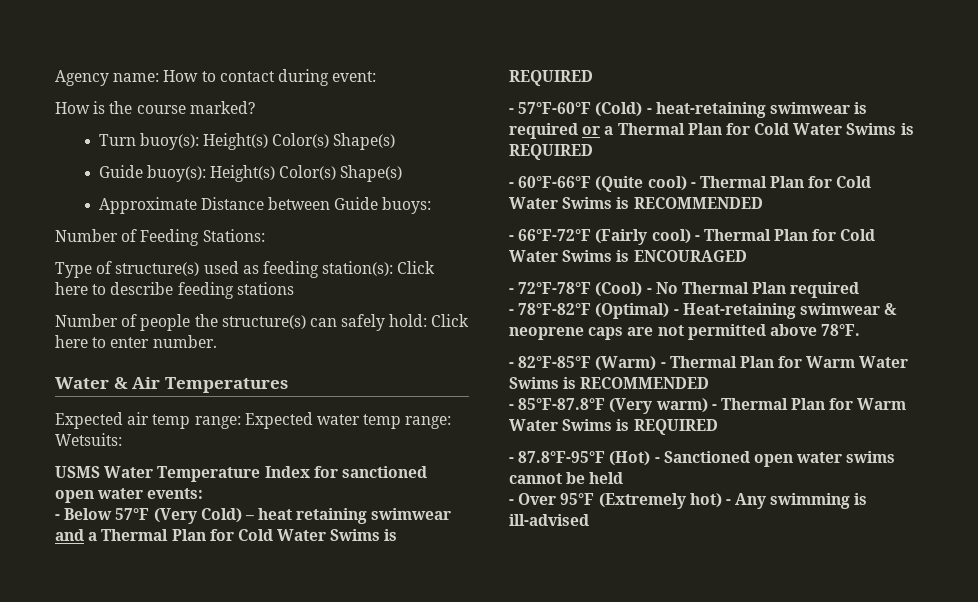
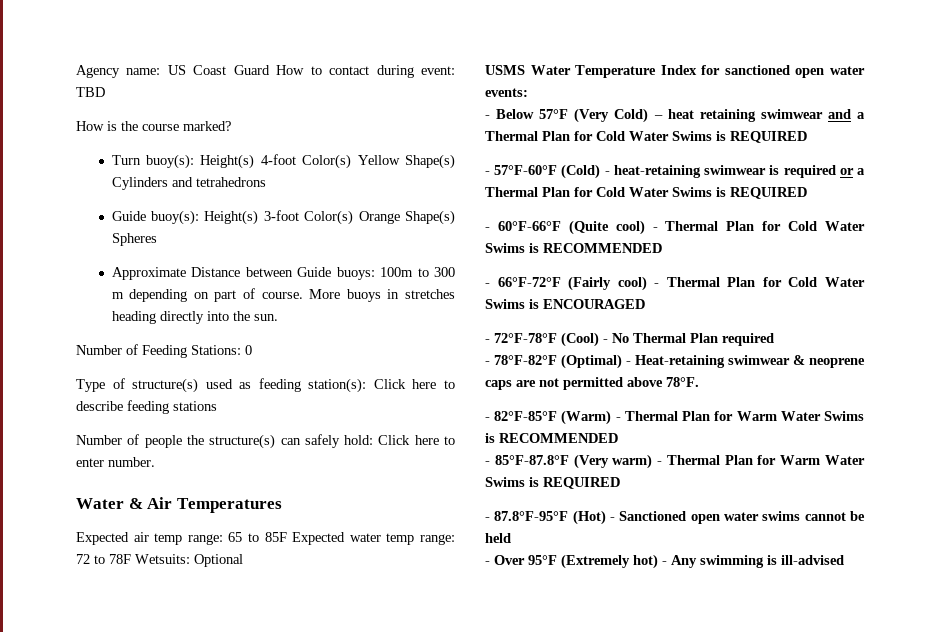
(160, 77) none -> [167,65,270,75] US Coast Guard
(377, 76) none -> [76,87,105,97] TBD
[272,133,396,150] Color(s) Shape(s) -> [260,154,456,169] [111,177,266,190] 4-foot Color(s) Yellow Shape(s) Cylinders and tetrahedrons
[279,165,403,182] Color(s) Shape(s) -> [263,210,455,225] [111,233,157,246] 3-foot Color(s) Orange Shape(s) Spheres
(432, 205) none -> [380,267,455,277] [111,288,455,302] [111,311,278,324] 100m to 300 m depending on part of course. More buoys in stretches heading directly into the sun.
(265, 235) none -> [245,345,252,355] 0
(241, 422) none -> [228,532,287,542] 65 to 85F
(452, 422) none -> [76,554,131,564] 72 to 78F
(122, 439) none -> [194,554,243,567] Optional

